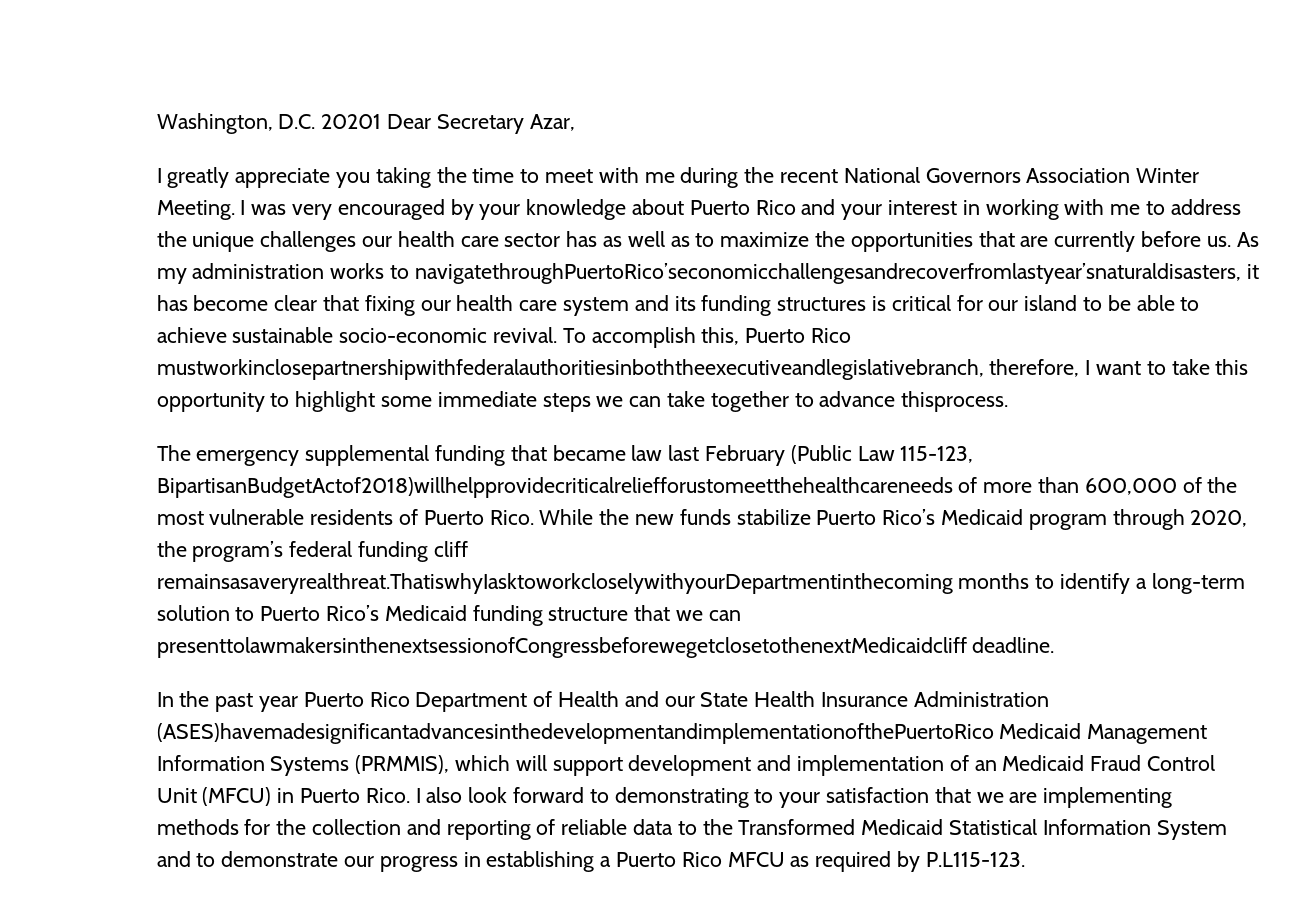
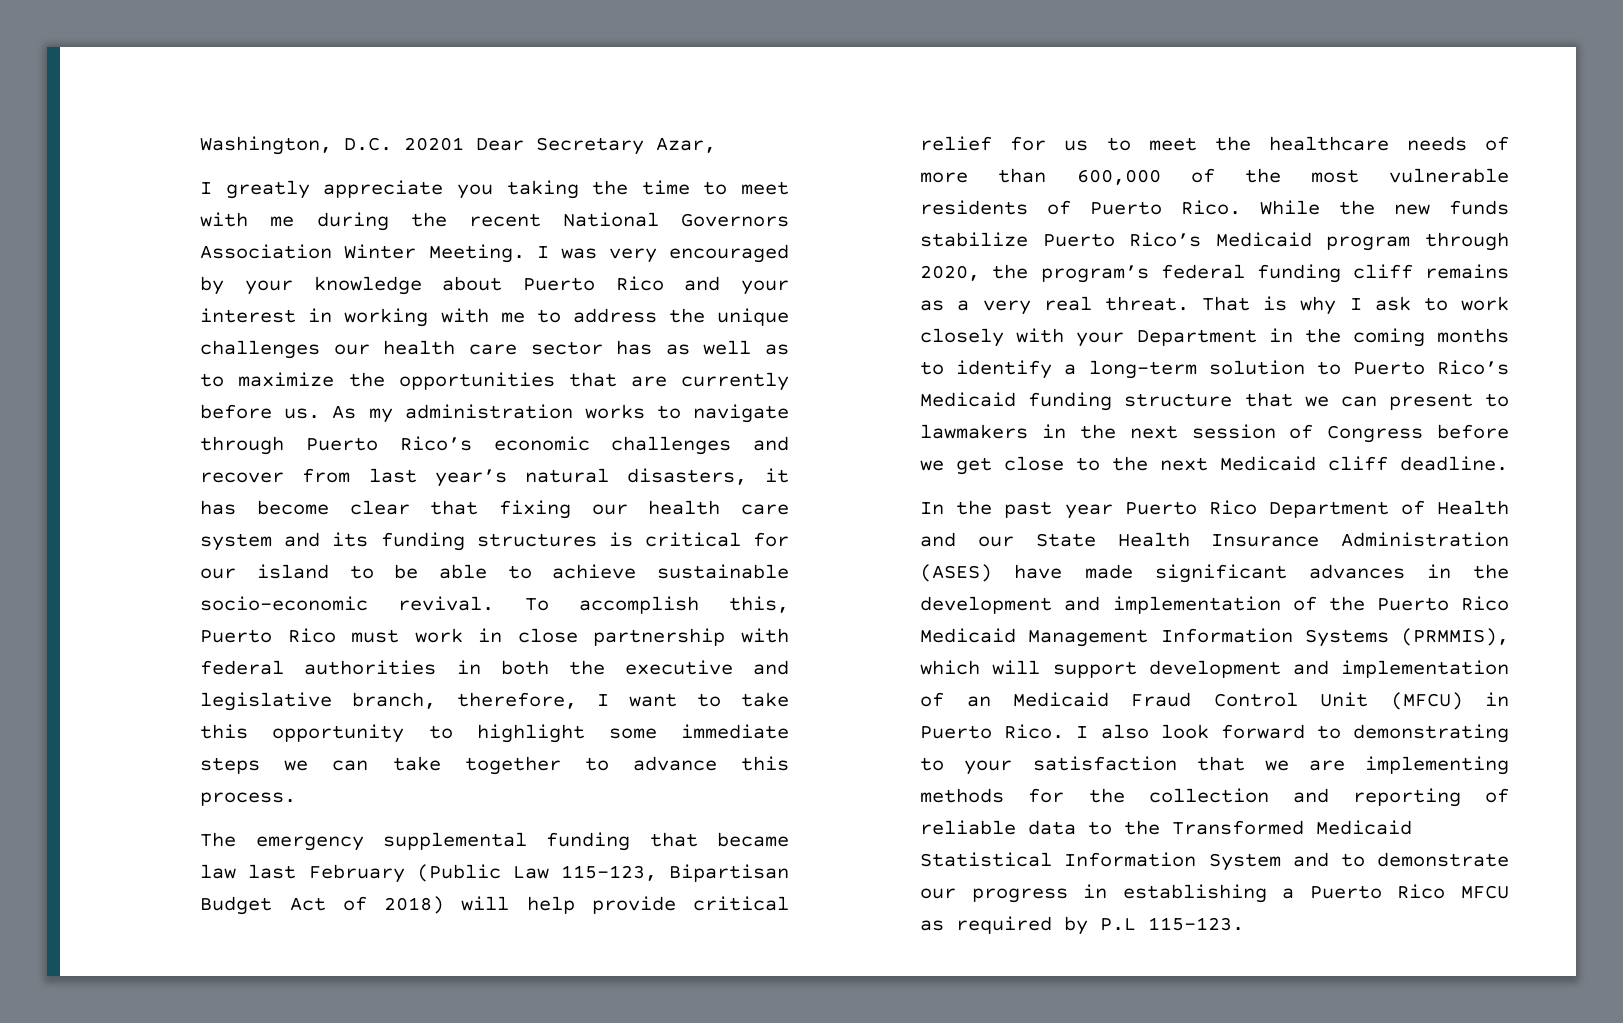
[414,263,1241,284] navigatethroughPuertoRico’seconomicchallengesandrecoverfromlastyear’snaturaldisasters, -> [693,404,789,423] [200,436,789,455] [200,468,747,487] navigate through Puerto Rico’s economic challenges and recover from last year’s natural disasters,
[156,359,984,380] mustworkinclosepartnershipwithfederalauthoritiesinboththeexecutiveandlegislativebranch, -> [351,628,790,646] [200,660,789,675] [200,692,437,711] must work in close partnership with federal authorities in both the executive and legislative branch,
[901,391,1009,412] thisprocess. -> [741,756,789,771] [200,792,297,806] this process.
[156,477,953,498] BipartisanBudgetActof2018)willhelpprovidecriticalreliefforustomeetthehealthcareneeds -> [669,864,789,882] [200,896,789,915] [920,136,1467,151] Bipartisan Budget Act of 2018) will help provide critical relief for us to meet the healthcare needs
[156,573,953,594] remainsasaveryrealthreat.ThatiswhyIasktoworkcloselywithyourDepartmentinthecoming -> [1425,264,1509,279] [920,296,1509,315] [920,328,1425,347] remains as a very real threat. That is why I ask to work closely with your Department in the coming
[156,637,967,658] presenttolawmakersinthenextsessionofCongressbeforewegetclosetothenextMedicaidcliff -> [1388,393,1509,410] [920,424,1509,443] [920,456,1389,475] present to lawmakers in the next session of Congress before we get close to the next Medicaid cliff
[156,723,994,744] (ASES)havemadesignificantadvancesinthedevelopmentandimplementationofthePuertoRico -> [920,564,1509,583] [920,596,1509,614] (ASES) have made significant advances in the development and implementation of the Puerto Rico
[925,852,1025,867] P.L115-123. -> [1100,917,1245,931] P.L 115-123.

